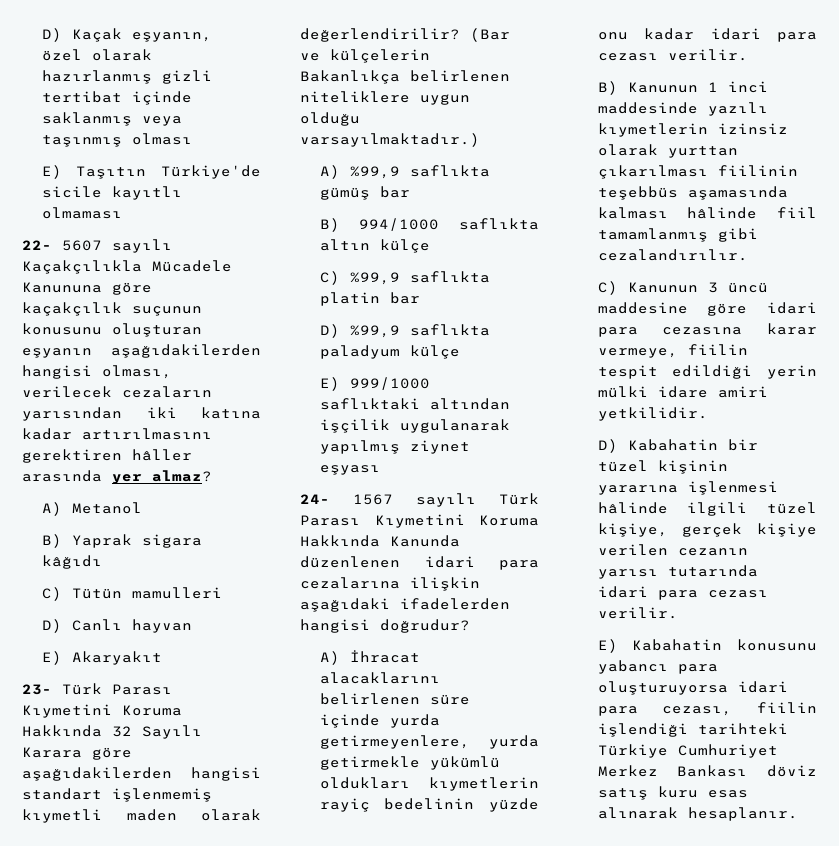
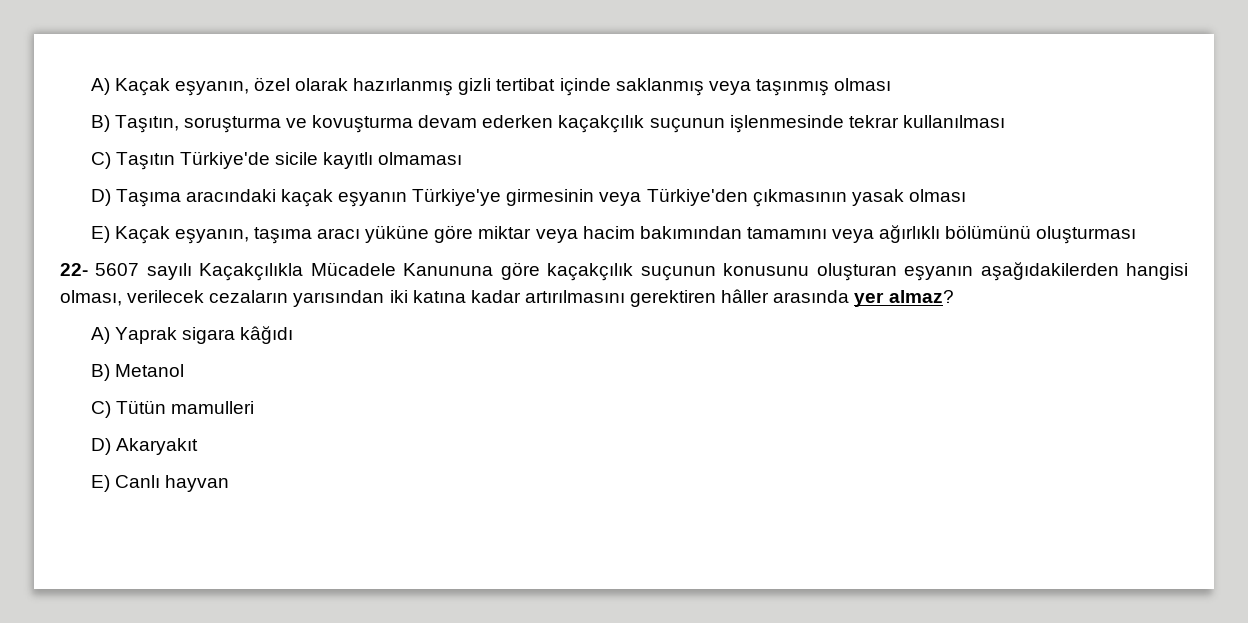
[41,28,62,42] D) -> [90,78,110,95] A)
[41,165,62,179] E) -> [90,115,1005,133] [90,152,111,169] B) Taşıtın, soruşturma ve kovuşturma devam ederken kaçakçılık suçunun işlenmesinde tekrar kullanılması // C)
(122, 213) none -> [90,188,966,207] [90,225,1137,244] // D) Taşıma aracındaki kaçak eşyanın Türkiye'ye girmesinin veya Türkiye'den çıkmasının yasak olması // E) Kaçak eşyanın, taşıma aracı yüküne göre miktar veya hacim bakımından tamamını veya ağırlıklı bölümünü oluşturması
[71,502,142,514] [41,534,62,548] Metanol // B) -> (110, 335) none
(102, 562) none -> [90,364,184,381] // B) Metanol
(62, 626) none -> [115,438,198,455] [90,475,110,492] Akaryakıt // E)
[41,651,162,665] [22,683,172,695] [22,704,182,718] [22,725,202,739] [22,747,132,760] [22,767,261,781] [22,788,212,802] [22,809,261,823] [300,28,510,42] [300,49,430,63] [300,70,510,84] [300,91,470,105] [300,112,360,126] [300,133,480,147] [319,165,490,179] [319,186,410,200] [319,218,539,232] [319,239,430,253] [319,271,490,285] [319,292,420,306] [319,324,490,338] [319,345,460,359] [319,377,430,391] [319,398,510,410] [319,419,510,433] [319,440,470,454] [319,465,380,475] [300,493,539,507] [300,514,539,528] [300,535,460,547] [300,556,539,570] [300,577,480,591] [300,598,510,612] [300,619,470,633] [319,650,420,665] [319,672,440,684] [319,693,470,705] [319,714,440,728] [319,735,539,749] [319,756,500,770] [319,777,539,791] [319,798,539,812] [597,28,817,42] [597,49,748,61] [597,81,768,95] [597,102,768,116] [597,123,788,137] [597,144,738,158] [597,165,798,179] [597,186,788,200] [597,207,817,219] [597,228,758,242] [597,249,748,261] [597,281,768,295] [597,302,817,316] [597,323,817,337] [597,344,748,358] [597,365,817,379] [597,386,768,398] [597,407,708,421] [597,439,758,453] [597,460,728,474] [597,481,778,495] [597,502,817,516] [597,523,817,537] [597,544,748,556] [597,565,758,579] [597,586,768,600] [597,607,678,619] [597,639,817,653] [597,660,718,674] [597,681,788,695] [597,702,817,716] [597,723,788,737] [597,744,778,758] [597,765,817,777] [597,786,748,800] [597,807,798,821] // E) Akaryakıt // 23- Türk Parası Kıymetini Koruma Hakkında 32 Sayılı Karara göre aşağıdakilerden hangisi standart işlenmemiş kıymetli maden olarak değerlendirilir? (Bar ve külçelerin Bakanlıkça belirlenen niteliklere uygun olduğu varsayılmaktadır.) // A) %99,9 saflıkta gümüş bar // B) 994/1000 saflıkta altın külçe // C) %99,9 saflıkta platin bar // D) %99,9 saflıkta paladyum külçe // E) 999/1000 saflıktaki altından işçilik uygulanarak yapılmış ziynet eşyası // 24- 1567 sayılı Türk Parası Kıymetini Koruma Hakkında Kanunda düzenlenen idari para cezalarına ilişkin aşağıdaki ifadelerden hangisi doğrudur? // A) İhracat alacaklarını belirlenen süre içinde yurda getirmeyenlere, yurda getirmekle yükümlü oldukları kıymetlerin rayiç bedelinin yüzde onu kadar idari para cezası verilir. // B) Kanunun 1 inci maddesinde yazılı kıymetlerin izinsiz olarak yurttan çıkarılması fiilinin teşebbüs aşamasında kalması hâlinde fiil tamamlanmış gibi cezalandırılır. // C) Kanunun 3 üncü maddesine göre idari para cezasına karar vermeye, fiilin tespit edildiği yerin mülki idare amiri yetkilidir. // D) Kabahatin bir tüzel kişinin yararına işlenmesi hâlinde ilgili tüzel kişiye, gerçek kişiye verilen cezanın yarısı tutarında idari para cezası verilir. // E) Kabahatin konusunu yabancı para oluşturuyorsa idari para cezası, fiilin işlendiği tarihteki Türkiye Cumhuriyet Merkez Bankası döviz satış kuru esas alınarak hesaplanır. -> (229, 483) none

